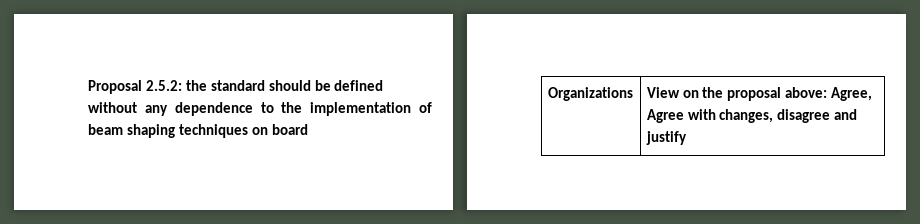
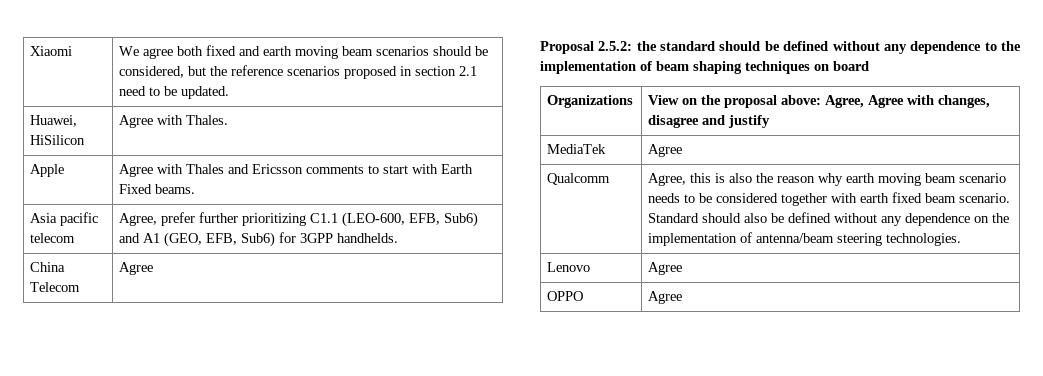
(88, 87) none -> [30,46,73,56] [119,45,489,59] [119,65,478,79] [119,86,230,99] [30,115,78,127] [30,135,86,145] [119,115,229,128] [30,164,65,177] [119,164,474,177] [119,184,196,194] [30,212,99,226] [30,233,76,243] [119,212,479,227] [119,232,399,247] [30,262,66,272] [30,282,81,292] [119,262,154,275] Xiaomi | We agree both fixed and earth moving beam scenarios should be considered, but the reference scenarios proposed in section 2.1 need to be updated. // Huawei, HiSilicon | Agree with Thales. // Apple | Agree with Thales and Ericsson comments to start with Earth Fixed beams. // Asia pacific telecom | Agree, prefer further prioritizing C1.1 (LEO-600, EFB, Sub6) and A1 (GEO, EFB, Sub6) for 3GPP handhelds. // China Telecom | Agree //
(687, 138) none -> [547,144,607,154] [648,144,683,157] [547,173,611,185] [648,173,1007,186] [648,192,1011,206] [648,212,1010,226] [648,232,962,246] [547,262,591,272] [648,262,683,275] [547,291,584,301] [648,291,683,304] // MediaTek | Agree // Qualcomm | Agree, this is also the reason why earth moving beam scenario needs to be considered together with earth fixed beam scenario. Standard should also be defined without any dependence on the implementation of antenna/beam steering technologies. // Lenovo | Agree // OPPO | Agree

